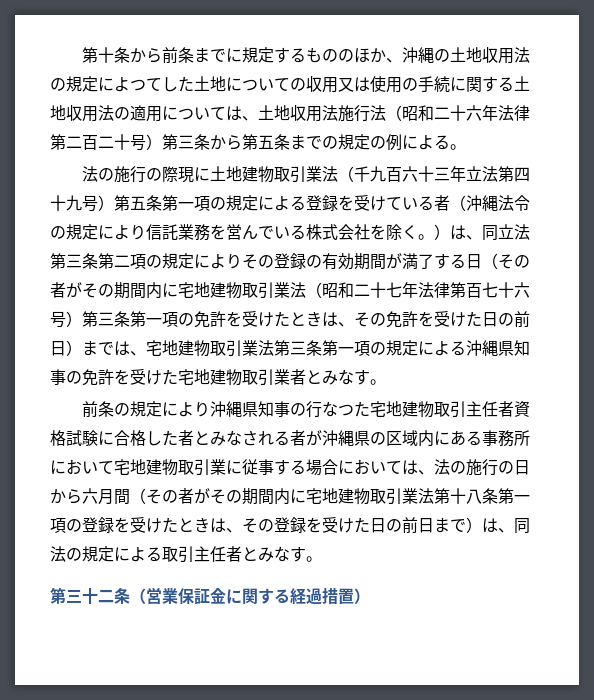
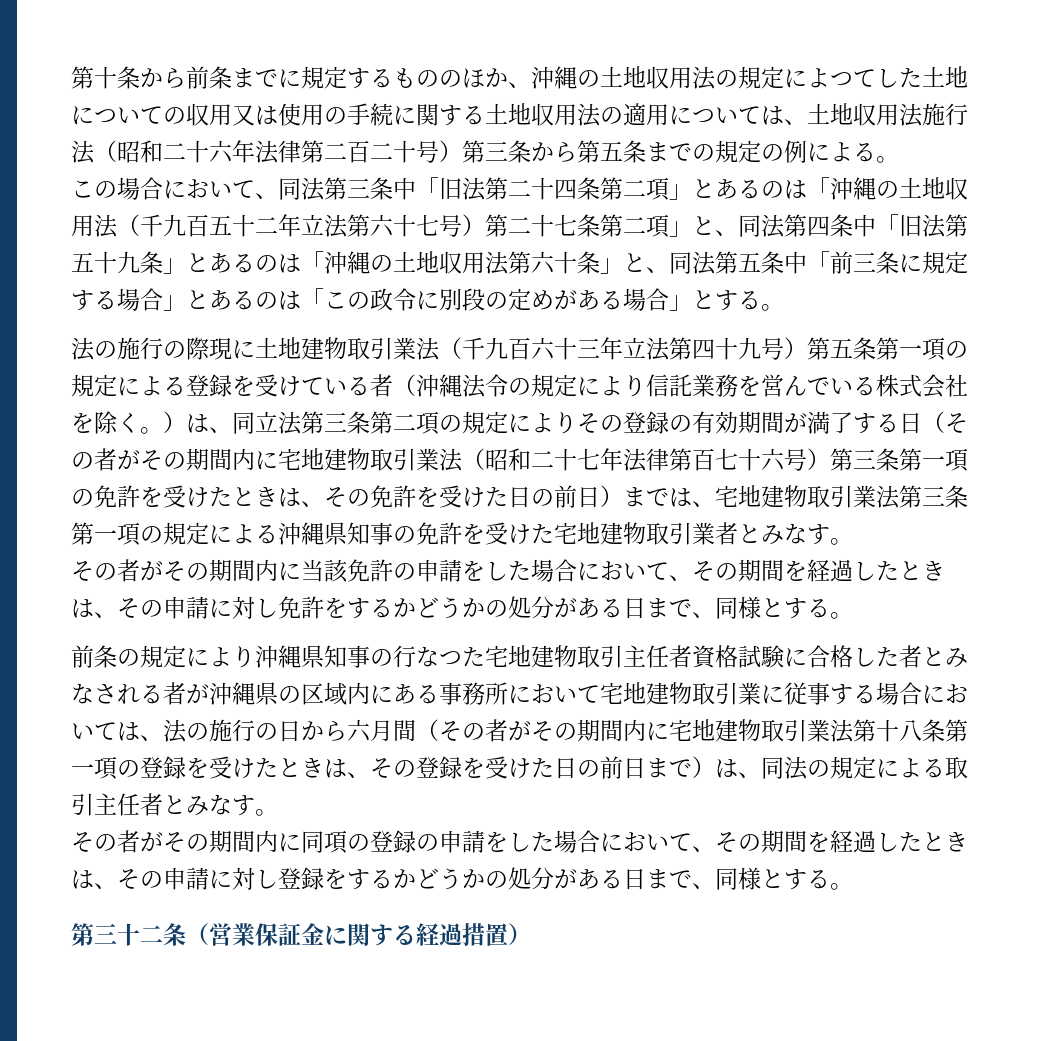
(466, 147) none -> [71,177,968,201] [71,214,968,238] [71,251,968,275] [71,288,784,311] // この場合において、同法第三条中「旧法第二十四条第二項」とあるのは「沖縄の土地収用法（千九百五十二年立法第六十七号）第二十七条第二項」と、同法第四条中「旧法第五十九条」とあるのは「沖縄の土地収用法第六十条」と、同法第五条中「前三条に規定する場合」とあるのは「この政令に別段の定めがある場合」とする。
(386, 382) none -> [71,559,945,583] [71,596,853,619] // その者がその期間内に当該免許の申請をした場合において、その期間を経過したときは、その申請に対し免許をするかどうかの処分がある日まで、同様とする。
(322, 559) none -> [71,830,968,854] [71,867,853,890] // その者がその期間内に同項の登録の申請をした場合において、その期間を経過したときは、その申請に対し登録をするかどうかの処分がある日まで、同様とする。

